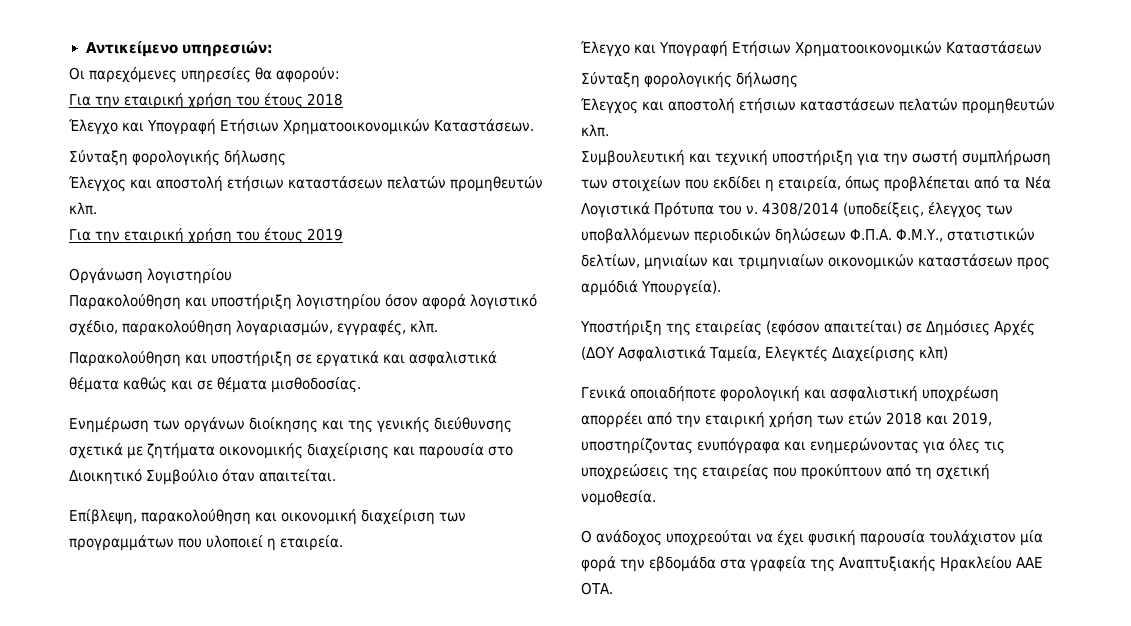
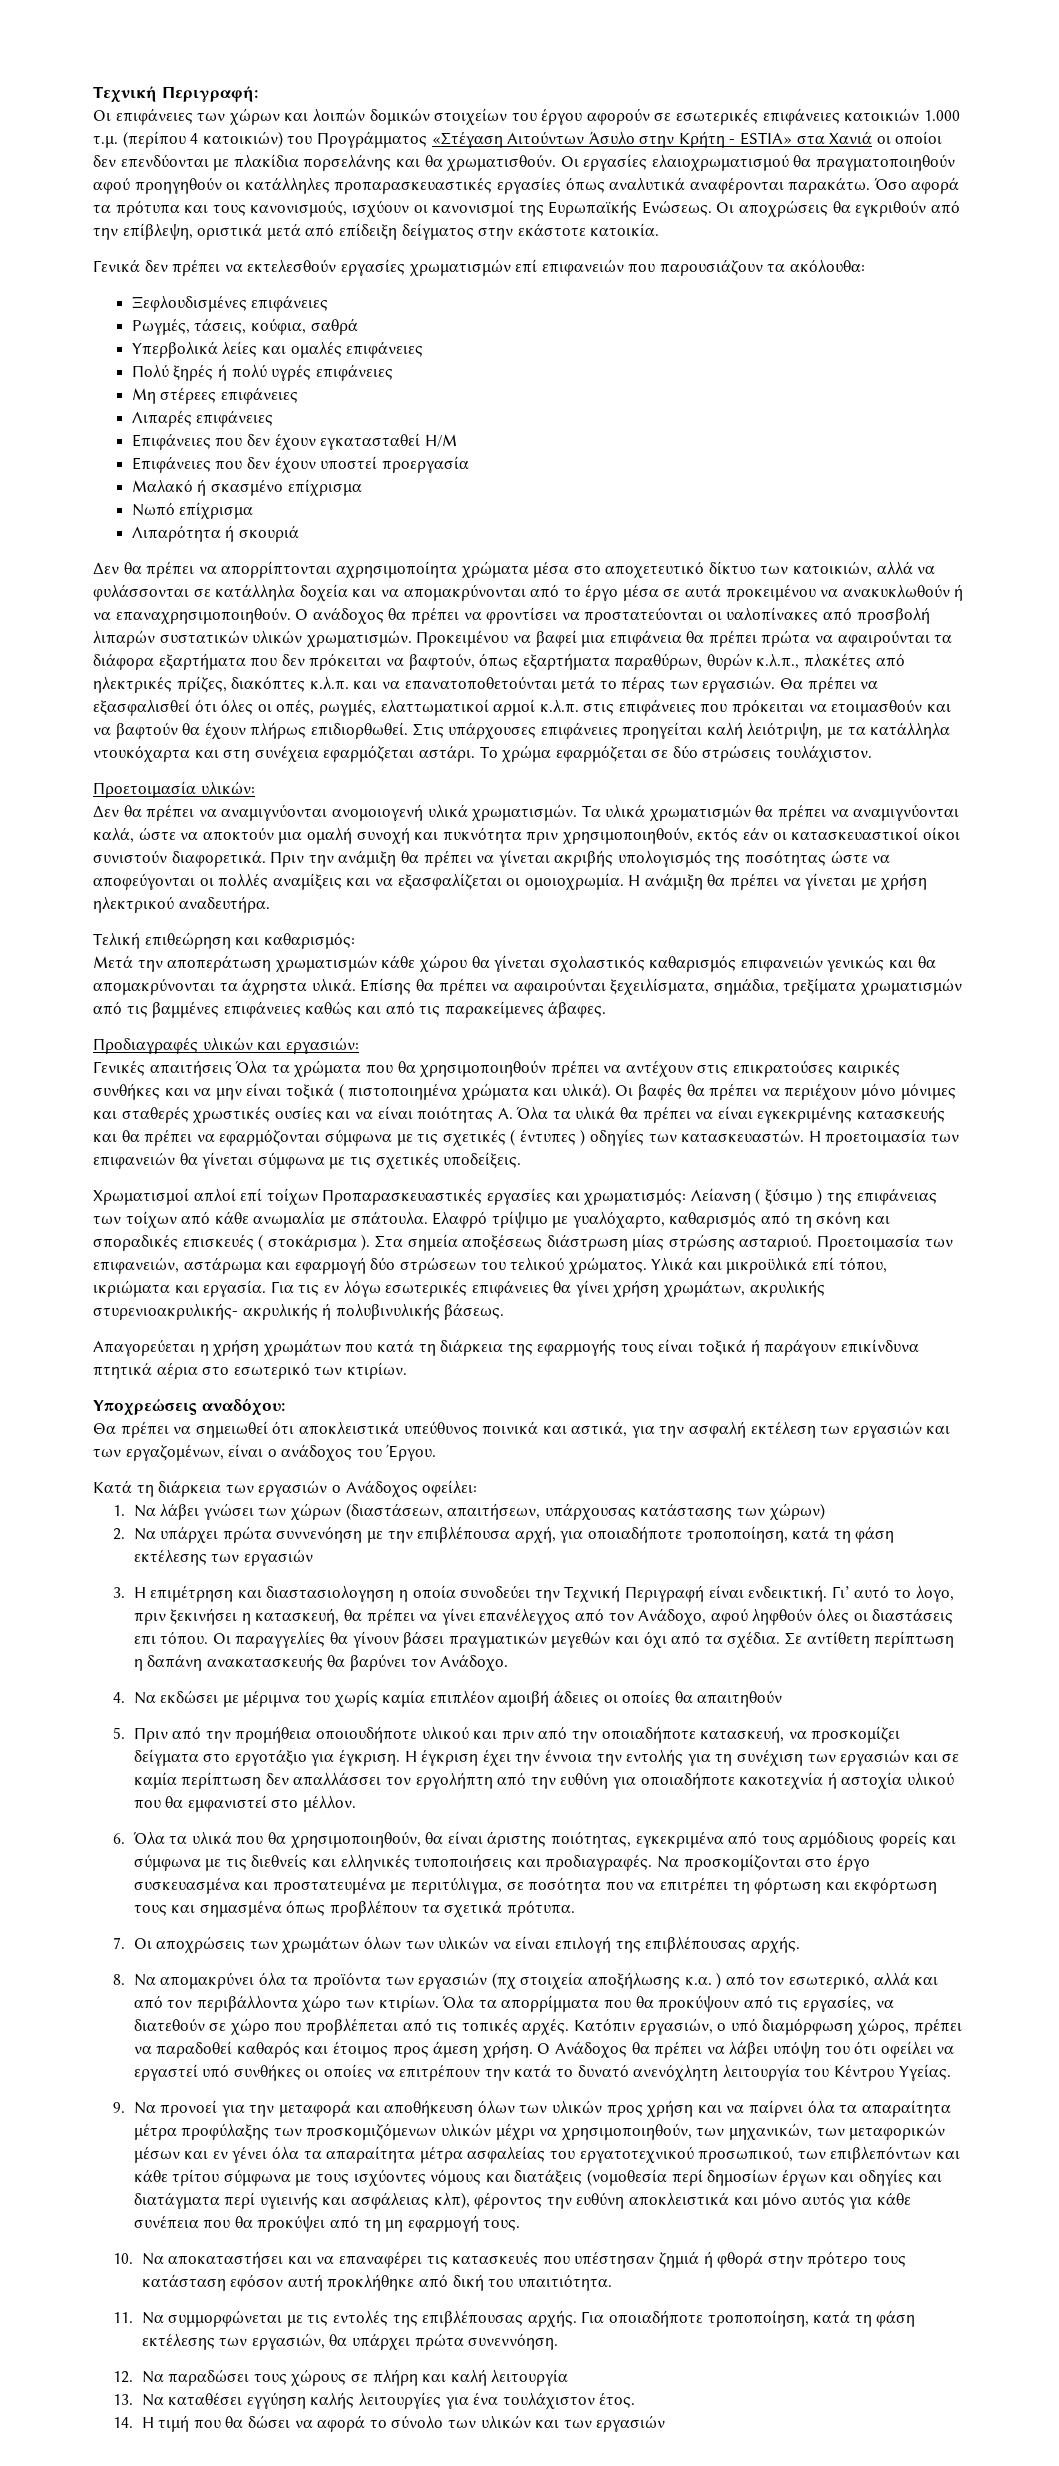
[85,41,272,57] [69,67,341,83] [69,93,344,109] [68,119,535,135] [69,150,287,166] [68,176,544,192] [69,202,97,215] [69,228,344,244] [69,268,233,284] [69,294,538,310] [69,320,439,336] [69,351,498,367] [69,377,362,393] [69,417,513,433] [69,443,514,459] [69,469,337,485] [69,509,467,525] [69,535,344,551] [580,41,1043,57] [581,72,799,88] [580,98,1056,114] [581,124,609,137] [581,150,1052,166] [581,176,1051,192] [581,202,1014,218] [581,228,1036,244] [581,254,1051,270] [581,280,722,296] [580,320,1036,336] [581,346,949,362] [581,386,1000,402] [581,412,993,428] [581,438,1006,454] [581,464,991,480] [581,490,656,506] [581,530,1044,546] [581,556,1044,572] [581,582,613,595] Αντικείμενο υπηρεσιών: // Οι παρεχόμενες υπηρεσίες θα αφορούν: // Για την εταιρική χρήση του έτους 2018 // Έλεγχο και Υπογραφή Ετήσιων Χρηματοοικονομικών Καταστάσεων. // Σύνταξη φορολογικής δήλωσης // Έλεγχος και αποστολή ετήσιων καταστάσεων πελατών προμηθευτών κλπ. // Για την εταιρική χρήση του έτους 2019 // Οργάνωση λογιστηρίου // Παρακολούθηση και υποστήριξη λογιστηρίου όσον αφορά λογιστικό σχέδιο, παρακολούθηση λογαριασμών, εγγραφές, κλπ. // Παρακολούθηση και υποστήριξη σε εργατικά και ασφαλιστικά θέματα καθώς και σε θέματα μισθοδοσίας. // Ενημέρωση των οργάνων διοίκησης και της γενικής διεύθυνσης σχετικά με ζητήματα οικονομικής διαχείρισης και παρουσία στο Διοικητικό Συμβούλιο όταν απαιτείται. // Επίβλεψη, παρακολούθηση και οικονομική διαχείριση των προγραμμάτων που υλοποιεί η εταιρεία. // Έλεγχο και Υπογραφή Ετήσιων Χρηματοοικονομικών Καταστάσεων // Σύνταξη φορολογικής δήλωσης // Έλεγχος και αποστολή ετήσιων καταστάσεων πελατών προμηθευτών κλπ. // Συμβουλευτική και τεχνική υποστήριξη για την σωστή συμπλήρωση των στοιχείων που εκδίδει η εταιρεία, όπως προβλέπεται από τα Νέα Λογιστικά Πρότυπα του ν. 4308/2014 (υποδείξεις, έλεγχος των υποβαλλόμενων περιοδικών δηλώσεων Φ.Π.Α. Φ.Μ.Υ., στατιστικών δελτίων, μηνιαίων και τριμηνιαίων οικονομικών καταστάσεων προς αρμόδιά Υπουργεία). // Υποστήριξη της εταιρείας (εφόσον απαιτείται) σε Δημόσιες Αρχές (ΔΟΥ Ασφαλιστικά Ταμεία, Ελεγκτές Διαχείρισης κλπ) // Γενικά οποιαδήποτε φορολογική και ασφαλιστική υποχρέωση απορρέει από την εταιρική χρήση των ετών 2018 και 2019, υποστηρίζοντας ενυπόγραφα και ενημερώνοντας για όλες τις υποχρεώσεις της εταιρείας που προκύπτουν από τη σχετική νομοθεσία. // Ο ανάδοχος υποχρεούται να έχει φυσική παρουσία τουλάχιστον μία φορά την εβδομάδα στα γραφεία της Αναπτυξιακής Ηρακλείου ΑΑΕ ΟΤΑ. -> [93,86,258,103] [93,108,960,125] [93,131,943,148] [93,154,956,171] [93,177,960,194] [93,200,960,217] [93,223,660,240] [93,259,866,276] [131,295,329,312] [131,318,358,335] [131,341,424,358] [131,364,393,381] [131,387,299,404] [131,410,274,427] [131,433,457,450] [131,456,469,473] [131,479,362,496] [131,502,254,519] [131,525,300,542] [93,561,936,578] [93,584,964,601] [93,607,930,624] [93,630,953,647] [93,653,905,670] [93,676,879,693] [93,699,951,716] [93,722,951,739] [93,745,873,762] [93,781,255,798] [93,804,960,821] [93,827,960,844] [93,850,891,867] [93,873,928,890] [93,896,270,913] [93,932,355,949] [93,955,936,972] [93,978,963,995] [93,1001,607,1018] [93,1037,359,1054] [93,1060,900,1077] [93,1083,956,1100] [93,1106,946,1123] [93,1129,960,1146] [93,1152,522,1169] [93,1188,937,1205] [93,1211,890,1228] [93,1234,953,1251] [93,1257,887,1274] [93,1280,825,1297] [93,1303,505,1320] [93,1339,919,1356] [93,1362,407,1379] [93,1398,285,1416] [93,1421,951,1438] [93,1444,436,1461] [93,1480,478,1497] [113,1503,825,1520] [113,1526,895,1543] [133,1549,313,1566] [113,1585,954,1602] [133,1608,954,1625] [133,1631,955,1648] [133,1654,509,1671] [113,1690,783,1707] [113,1726,901,1743] [133,1749,960,1766] [133,1772,954,1789] [133,1795,357,1812] [113,1831,956,1848] [133,1854,870,1871] [133,1877,938,1894] [133,1900,575,1917] [113,1936,800,1953] [113,1972,939,1989] [133,1995,894,2012] [133,2018,962,2035] [133,2041,955,2058] [133,2064,951,2081] [113,2100,951,2117] [133,2123,946,2140] [133,2146,960,2163] [133,2169,942,2186] [133,2192,911,2209] [133,2215,521,2232] [113,2251,906,2268] [141,2274,612,2291] [113,2310,916,2327] [141,2333,559,2350] [113,2369,569,2386] [113,2392,636,2409] [113,2415,666,2432] Τεχνική Περιγραφή: // Οι επιφάνειες των χώρων και λοιπών δομικών στοιχείων του έργου αφορούν σε εσωτερικές επιφάνειες κατοικιών 1.000 τ.μ. (περίπου 4 κατοικιών) του Προγράμματος «Στέγαση Αιτούντων Άσυλο στην Κρήτη - ESTIA» στα Χανιά οι οποίοι δεν επενδύονται με πλακίδια πορσελάνης και θα χρωματισθούν. Οι εργασίες ελαιοχρωματισμού θα πραγματοποιηθούν αφού προηγηθούν οι κατάλληλες προπαρασκευαστικές εργασίες όπως αναλυτικά αναφέρονται παρακάτω. Όσο αφορά τα πρότυπα και τους κανονισμούς, ισχύουν οι κανονισμοί της Ευρωπαϊκής Ενώσεως. Οι αποχρώσεις θα εγκριθούν από την επίβλεψη, οριστικά μετά από επίδειξη δείγματος στην εκάστοτε κατοικία. // Γενικά δεν πρέπει να εκτελεσθούν εργασίες χρωματισμών επί επιφανειών που παρουσιάζουν τα ακόλουθα: // Ξεφλουδισμένες επιφάνειες // Ρωγμές, τάσεις, κούφια, σαθρά // Υπερβολικά λείες και ομαλές επιφάνειες // Πολύ ξηρές ή πολύ υγρές επιφάνειες // Μη στέρεες επιφάνειες // Λιπαρές επιφάνειες // Επιφάνειες που δεν έχουν εγκατασταθεί Η/Μ // Επιφάνειες που δεν έχουν υποστεί προεργασία // Μαλακό ή σκασμένο επίχρισμα // Νωπό επίχρισμα // Λιπαρότητα ή σκουριά // Δεν θα πρέπει να απορρίπτονται αχρησιμοποίητα χρώματα μέσα στο αποχετευτικό δίκτυο των κατοικιών, αλλά να φυλάσσονται σε κατάλληλα δοχεία και να απομακρύνονται από το έργο μέσα σε αυτά προκειμένου να ανακυκλωθούν ή να επαναχρησιμοποιηθούν. Ο ανάδοχος θα πρέπει να φροντίσει να προστατεύονται οι υαλοπίνακες από προσβολή λιπαρών συστατικών υλικών χρωματισμών. Προκειμένου να βαφεί μια επιφάνεια θα πρέπει πρώτα να αφαιρούνται τα διάφορα εξαρτήματα που δεν πρόκειται να βαφτούν, όπως εξαρτήματα παραθύρων, θυρών κ.λ.π., πλακέτες από ηλεκτρικές πρίζες, διακόπτες κ.λ.π. και να επανατοποθετούνται μετά το πέρας των εργασιών. Θα πρέπει να εξασφαλισθεί ότι όλες οι οπές, ρωγμές, ελαττωματικοί αρμοί κ.λ.π. στις επιφάνειες που πρόκειται να ετοιμασθούν και να βαφτούν θα έχουν πλήρως επιδιορθωθεί. Στις υπάρχουσες επιφάνειες προηγείται καλή λειότριψη, με τα κατάλληλα ντουκόχαρτα και στη συνέχεια εφαρμόζεται αστάρι. Το χρώμα εφαρμόζεται σε δύο στρώσεις τουλάχιστον. // Προετοιμασία υλικών: // Δεν θα πρέπει να αναμιγνύονται ανομοιογενή υλικά χρωματισμών. Τα υλικά χρωματισμών θα πρέπει να αναμιγνύονται καλά, ώστε να αποκτούν μια ομαλή συνοχή και πυκνότητα πριν χρησιμοποιηθούν, εκτός εάν οι κατασκευαστικοί οίκοι συνιστούν διαφορετικά. Πριν την ανάμιξη θα πρέπει να γίνεται ακριβής υπολογισμός της ποσότητας ώστε να αποφεύγονται οι πολλές αναμίξεις και να εξασφαλίζεται οι ομοιοχρωμία. Η ανάμιξη θα πρέπει να γίνεται με χρήση ηλεκτρικού αναδευτήρα. // Τελική επιθεώρηση και καθαρισμός: // Μετά την αποπεράτωση χρωματισμών κάθε χώρου θα γίνεται σχολαστικός καθαρισμός επιφανειών γενικώς και θα απομακρύνονται τα άχρηστα υλικά. Επίσης θα πρέπει να αφαιρούνται ξεχειλίσματα, σημάδια, τρεξίματα χρωματισμών από τις βαμμένες επιφάνειες καθώς και από τις παρακείμενες άβαφες. // Προδιαγραφές υλικών και εργασιών: // Γενικές απαιτήσεις Όλα τα χρώματα που θα χρησιμοποιηθούν πρέπει να αντέχουν στις επικρατούσες καιρικές συνθήκες και να μην είναι τοξικά ( πιστοποιημένα χρώματα και υλικά). Οι βαφές θα πρέπει να περιέχουν μόνο μόνιμες και σταθερές χρωστικές ουσίες και να είναι ποιότητας Α. Όλα τα υλικά θα πρέπει να είναι εγκεκριμένης κατασκευής και θα πρέπει να εφαρμόζονται σύμφωνα με τις σχετικές ( έντυπες ) οδηγίες των κατασκευαστών. Η προετοιμασία των επιφανειών θα γίνεται σύμφωνα με τις σχετικές υποδείξεις. // Χρωματισμοί απλοί επί τοίχων Προπαρασκευαστικές εργασίες και χρωματισμός: Λείανση ( ξύσιμο ) της επιφάνειας των τοίχων από κάθε ανωμαλία με σπάτουλα. Ελαφρό τρίψιμο με γυαλόχαρτο, καθαρισμός από τη σκόνη και σποραδικές επισκευές ( στοκάρισμα ). Στα σημεία αποξέσεως διάστρωση μίας στρώσης ασταριού. Προετοιμασία των επιφανειών, αστάρωμα και εφαρμογή δύο στρώσεων του τελικού χρώματος. Υλικά και μικροϋλικά επί τόπου, ικριώματα και εργασία. Για τις εν λόγω εσωτερικές επιφάνειες θα γίνει χρήση χρωμάτων, ακρυλικής στυρενιοακρυλικής- ακρυλικής ή πολυβινυλικής βάσεως. // Απαγορεύεται η χρήση χρωμάτων που κατά τη διάρκεια της εφαρμογής τους είναι τοξικά ή παράγουν επικίνδυνα πτητικά αέρια στο εσωτερικό των κτιρίων. // Υποχρεώσεις αναδόχου: // Θα πρέπει να σημειωθεί ότι αποκλειστικά υπεύθυνος ποινικά και αστικά, για την ασφαλή εκτέλεση των εργασιών και των εργαζομένων, είναι ο ανάδοχος του Έργου. // Κατά τη διάρκεια των εργασιών ο Ανάδοχος οφείλει: // 1. Να λάβει γνώσει των χώρων (διαστάσεων, απαιτήσεων, υπάρχουσας κατάστασης των χώρων) // 2. Να υπάρχει πρώτα συννενόηση με την επιβλέπουσα αρχή, για οποιαδήποτε τροποποίηση, κατά τη φάση εκτέλεσης των εργασιών // 3. Η επιμέτρηση και διαστασιολογηση η οποία συνοδεύει την Τεχνική Περιγραφή είναι ενδεικτική. Γι’ αυτό το λογο, πριν ξεκινήσει η κατασκευή, θα πρέπει να γίνει επανέλεγχος από τον Ανάδοχο, αφού ληφθούν όλες οι διαστάσεις επι τόπου. Οι παραγγελίες θα γίνουν βάσει πραγματικών μεγεθών και όχι από τα σχέδια. Σε αντίθετη περίπτωση η δαπάνη ανακατασκευής θα βαρύνει τον Ανάδοχο. // 4. Να εκδώσει με μέριμνα του χωρίς καμία επιπλέον αμοιβή άδειες οι οποίες θα απαιτηθούν // 5. Πριν από την προμήθεια οποιουδήποτε υλικού και πριν από την οποιαδήποτε κατασκευή, να προσκομίζει δείγματα στο εργοτάξιο για έγκριση. Η έγκριση έχει την έννοια την εντολής για τη συνέχιση των εργασιών και σε καμία περίπτωση δεν απαλλάσσει τον εργολήπτη από την ευθύνη για οποιαδήποτε κακοτεχνία ή αστοχία υλικού που θα εμφανιστεί στο μέλλον. // 6. Όλα τα υλικά που θα χρησιμοποιηθούν, θα είναι άριστης ποιότητας, εγκεκριμένα από τους αρμόδιους φορείς και σύμφωνα με τις διεθνείς και ελληνικές τυποποιήσεις και προδιαγραφές. Να προσκομίζονται στο έργο συσκευασμένα και προστατευμένα με περιτύλιγμα, σε ποσότητα που να επιτρέπει τη φόρτωση και εκφόρτωση τους και σημασμένα όπως προβλέπουν τα σχετικά πρότυπα. // 7. Οι αποχρώσεις των χρωμάτων όλων των υλικών να είναι επιλογή της επιβλέπουσας αρχής. // 8. Να απομακρύνει όλα τα προϊόντα των εργασιών (πχ στοιχεία αποξήλωσης κ.α. ) από τον εσωτερικό, αλλά και από τον περιβάλλοντα χώρο των κτιρίων. Όλα τα απορρίμματα που θα προκύψουν από τις εργασίες, να διατεθούν σε χώρο που προβλέπεται από τις τοπικές αρχές. Κατόπιν εργασιών, ο υπό διαμόρφωση χώρος, πρέπει να παραδοθεί καθαρός και έτοιμος προς άμεση χρήση. Ο Ανάδοχος θα πρέπει να λάβει υπόψη του ότι οφείλει να εργαστεί υπό συνθήκες οι οποίες να επιτρέπουν την κατά το δυνατό ανενόχλητη λειτουργία του Κέντρου Υγείας. // 9. Να προνοεί για την μεταφορά και αποθήκευση όλων των υλικών προς χρήση και να παίρνει όλα τα απαραίτητα μέτρα προφύλαξης των προσκομιζόμενων υλικών μέχρι να χρησιμοποιηθούν, των μηχανικών, των μεταφορικών μέσων και εν γένει όλα τα απαραίτητα μέτρα ασφαλείας του εργατοτεχνικού προσωπικού, των επιβλεπόντων και κάθε τρίτου σύμφωνα με τους ισχύοντες νόμους και διατάξεις (νομοθεσία περί δημοσίων έργων και οδηγίες και διατάγματα περί υγιεινής και ασφάλειας κλπ), φέροντος την ευθύνη αποκλειστικά και μόνο αυτός για κάθε συνέπεια που θα προκύψει από τη μη εφαρμογή τους. // 10. Να αποκαταστήσει και να επαναφέρει τις κατασκευές που υπέστησαν ζημιά ή φθορά στην πρότερο τους κατάσταση εφόσον αυτή προκλήθηκε από δική του υπαιτιότητα. // 11. Να συμμορφώνεται με τις εντολές της επιβλέπουσας αρχής. Για οποιαδήποτε τροποποίηση, κατά τη φάση εκτέλεσης των εργασιών, θα υπάρχει πρώτα συνεννόηση. // 12. Να παραδώσει τους χώρους σε πλήρη και καλή λειτουργία // 13. Να καταθέσει εγγύηση καλής λειτουργίες για ένα τουλάχιστον έτος. // 14. Η τιμή που θα δώσει να αφορά το σύνολο των υλικών και των εργασιών

